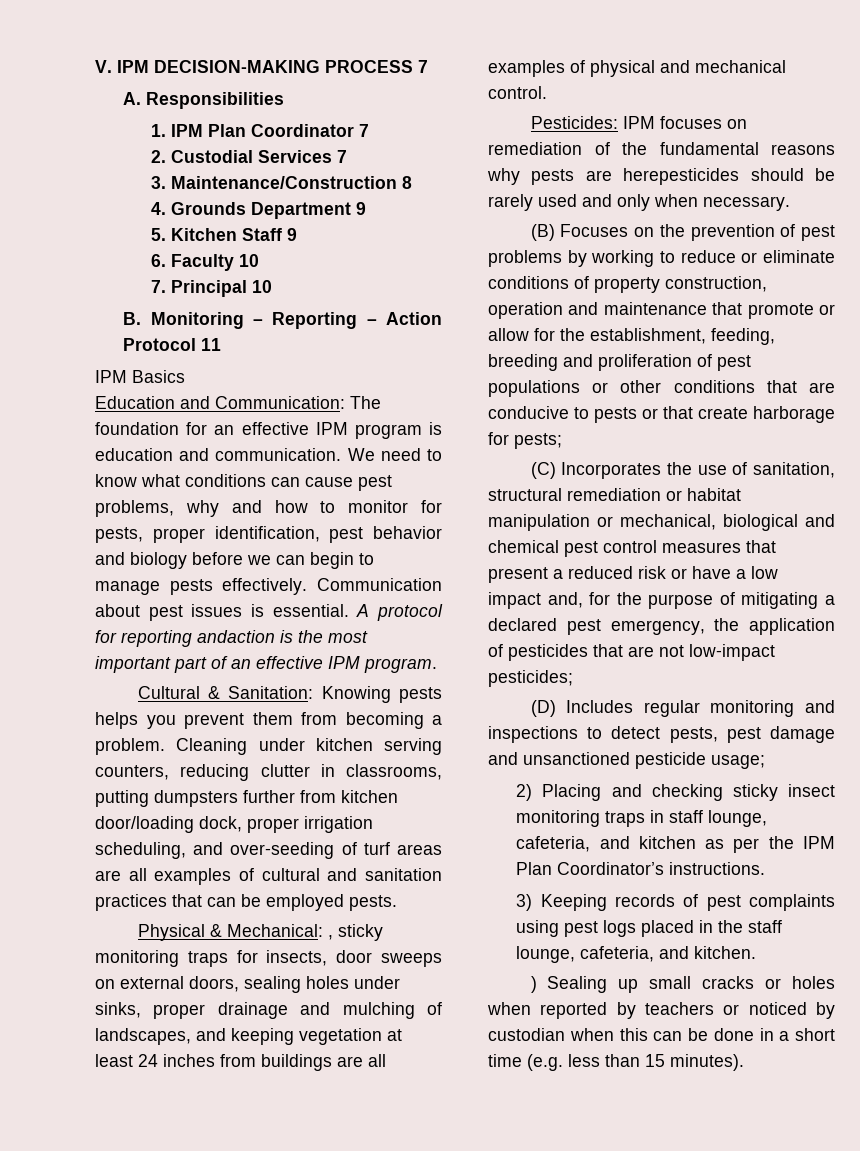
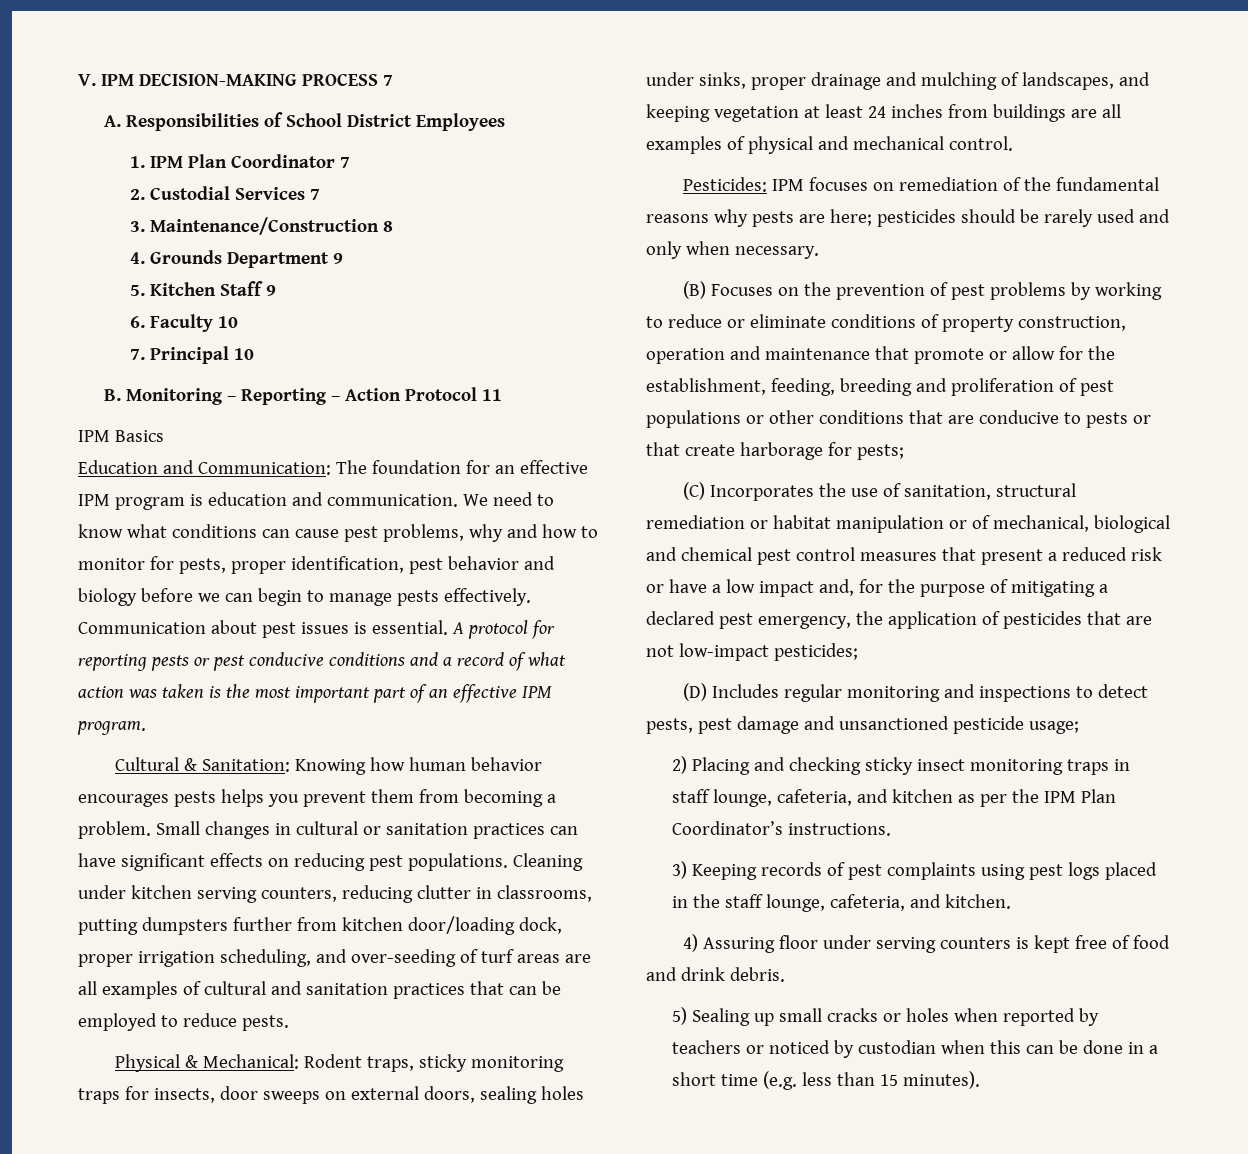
(285, 100) none -> [264,112,506,131] of School District Employees
[197,630,275,643] andaction -> [150,652,566,671] [78,684,204,698] pests or pest conducive conditions and a record of what action was taken
(391, 694) none -> [369,757,542,771] [78,794,169,807] how human behavior encourages
(165, 746) none -> [155,821,578,839] [78,853,508,871] Small changes in cultural or sanitation practices can have significant effects on reducing pest populations.
(344, 902) none -> [160,1013,237,1027] to reduce
[327,935,333,940] , -> [303,1054,414,1072] Rodent traps,
[623,168,740,185] herepesticides -> [829,209,956,227] here; pesticides
(613, 521) none -> [971,515,990,529] of
[530,976,537,993] ) -> [682,934,1170,953] [646,967,785,982] [672,1007,688,1025] 4) Assuring floor under serving counters is kept free of food and drink debris. // 5)

